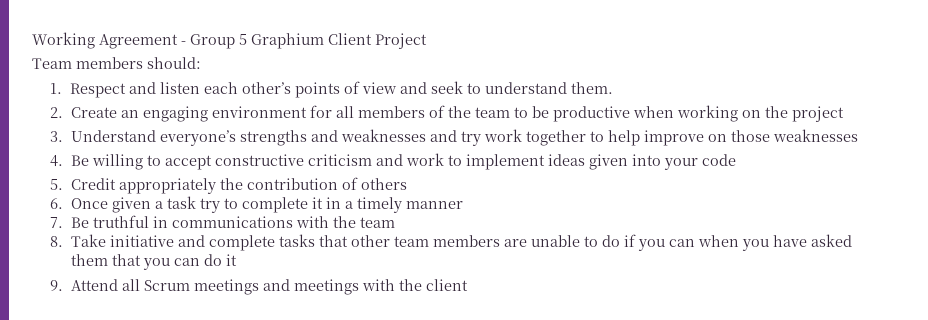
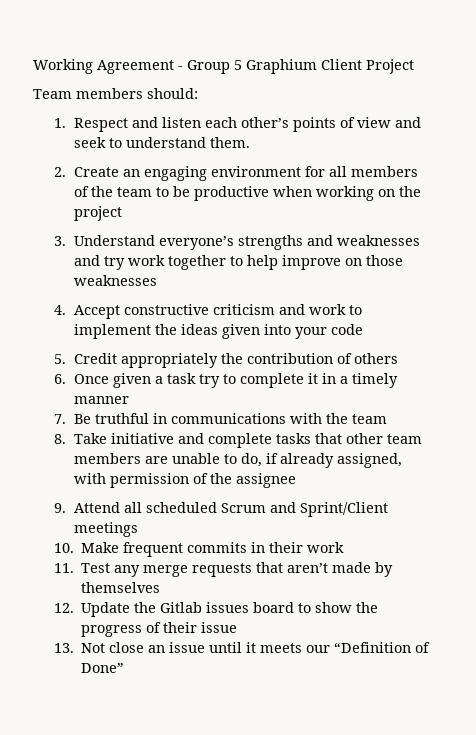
[70,154,212,170] Be willing to accept -> [74,305,121,319] Accept
(545, 162) none -> [155,324,178,335] the
[601,234,852,251] [70,254,237,270] [50,279,468,295] do if you can when you have asked them that you can do it // 9. Attend all Scrum meetings and meetings with the client -> [241,453,403,468] [74,473,297,488] [53,502,389,517] [74,522,139,537] [53,542,344,557] [53,562,393,577] [80,582,160,593] [53,602,378,617] [80,622,237,637] [53,642,430,653] [80,663,124,673] do, if already assigned, with permission of the assignee // 9. Attend all scheduled Scrum and Sprint/Client meetings // 10. Make frequent commits in their work // 11. Test any merge requests that aren’t made by themselves // 12. Update the Gitlab issues board to show the progress of their issue // 13. Not close an issue until it meets our “Definition of Done”

